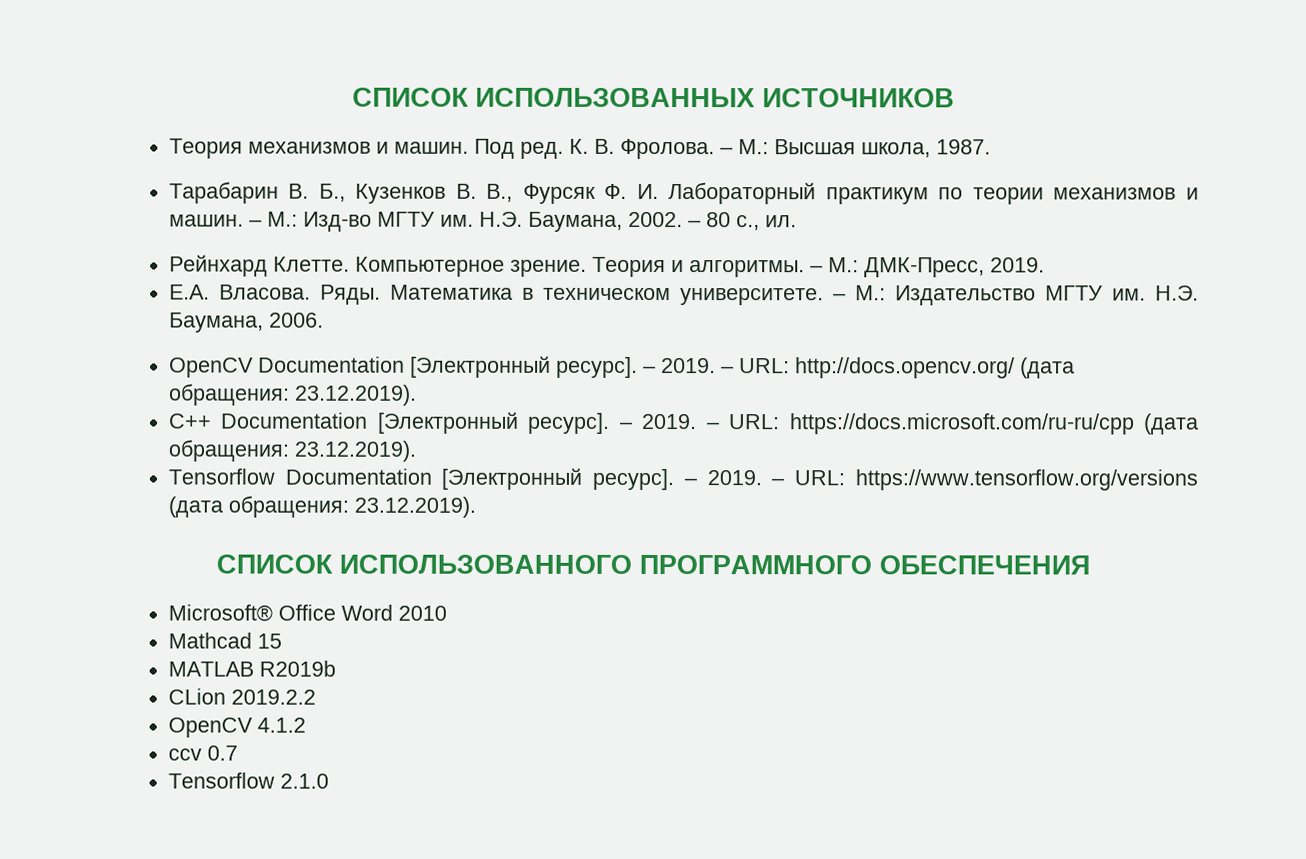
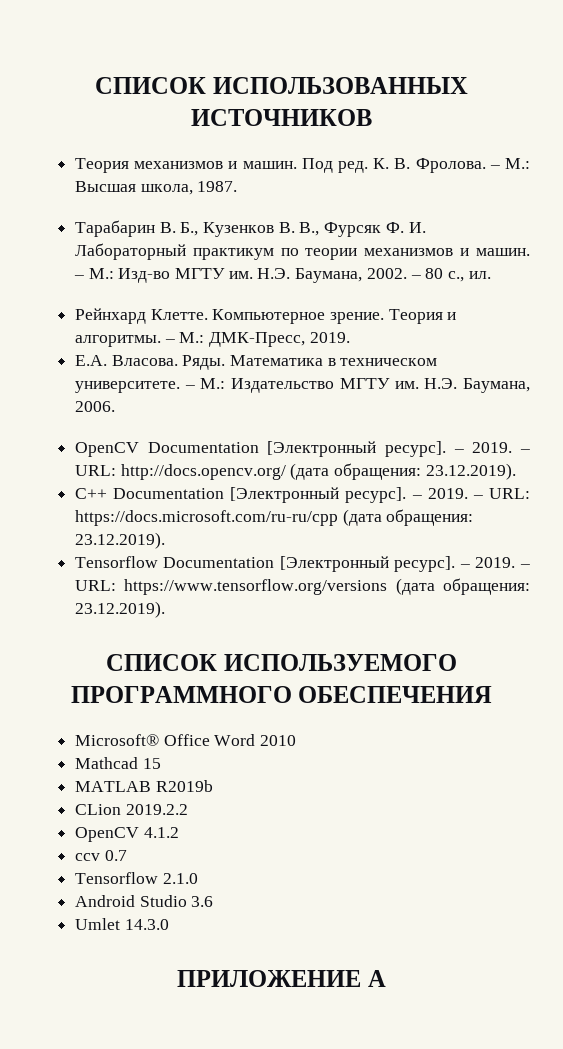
[338,554,632,574] ИСПОЛЬЗОВАННОГО -> [223,654,457,671] ИСПОЛЬЗУЕМОГО
(329, 781) none -> [74,895,214,907] [74,918,169,930] [177,970,386,987] // Android Studio 3.6 // Umlet 14.3.0 // ПРИЛОЖЕНИЕ А

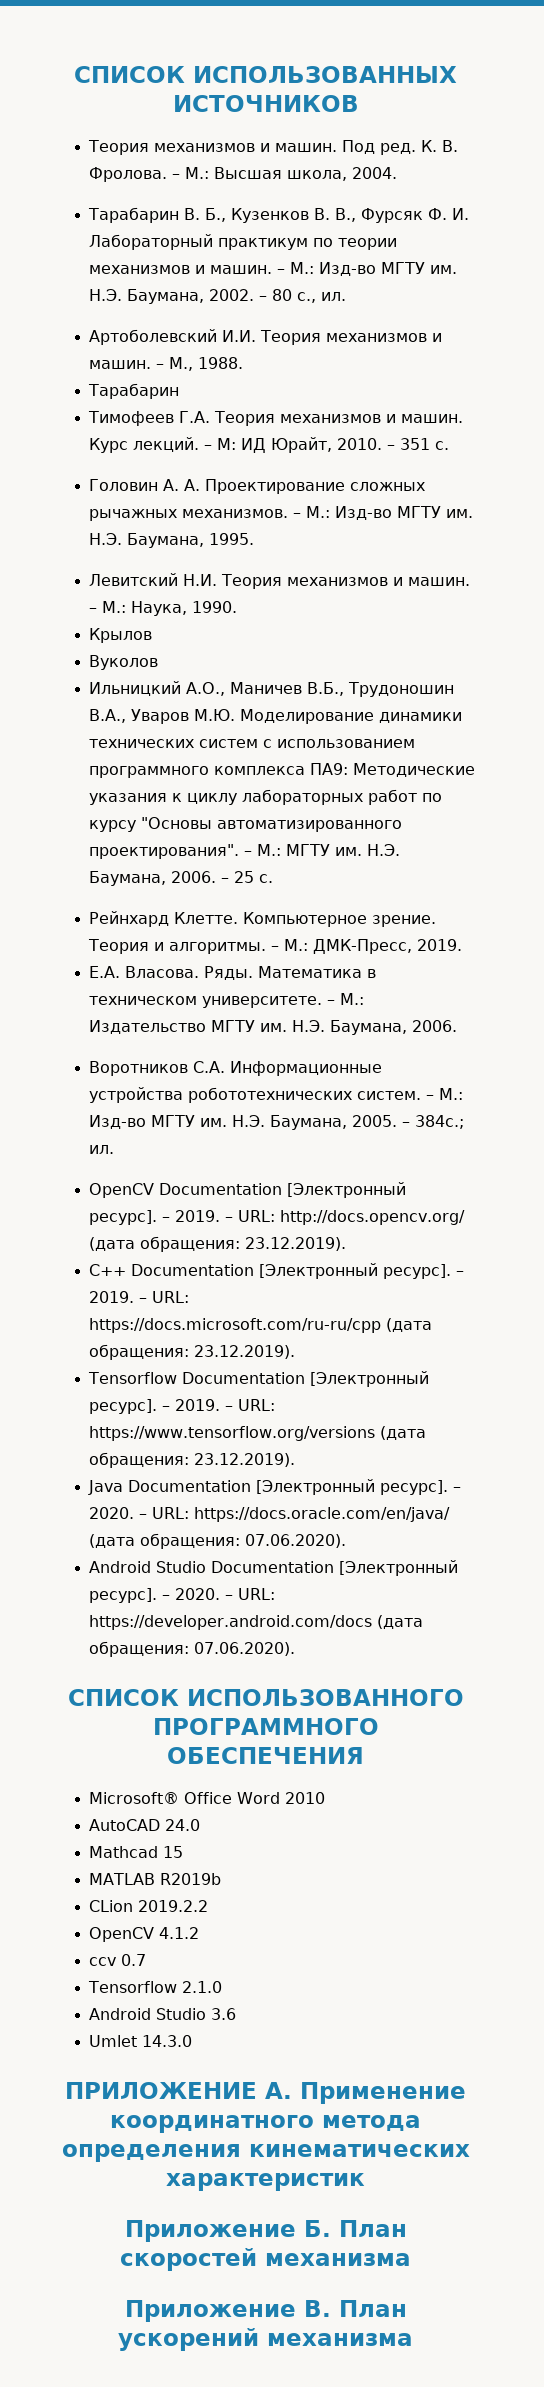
[197,181,238,192] 1987. -> [352,167,398,179] 2004.
(491, 275) none -> [89,329,443,345] [89,357,244,371] [88,383,180,399] [88,411,464,426] [89,437,450,453] [89,479,426,494] [89,506,474,521] [89,533,255,548] [89,573,471,589] [89,601,238,616] [89,628,153,643] [89,655,159,670] [89,681,455,697] [89,709,463,724] [89,739,416,748] [89,763,476,778] [89,789,443,805] [89,817,403,832] [89,844,401,859] [89,871,274,886] // Артоболевский И.И. Теория механизмов и машин. – М., 1988. // Тарабарин // Тимофеев Г.А. Теория механизмов и машин. Курс лекций. – М: ИД Юрайт, 2010. – 351 с. // Головин А. А. Проектирование сложных рычажных механизмов. – М.: Изд-во МГТУ им. Н.Э. Баумана, 1995. // Левитский Н.И. Теория механизмов и машин. – М.: Наука, 1990. // Крылов // Вуколов // Ильницкий А.О., Маничев В.Б., Трудоношин В.А., Уваров М.Ю. Моделирование динамики технических систем с использованием программного комплекса ПА9: Методические указания к циклу лабораторных работ по курсу "Основы автоматизированного проектирования". – М.: МГТУ им. Н.Э. Баумана, 2006. – 25 с.
(115, 406) none -> [89,1061,383,1076] [89,1087,464,1103] [89,1115,465,1130] [89,1145,115,1154] // Воротников С.А. Информационные устройства робототехнических систем. – М.: Изд-во МГТУ им. Н.Э. Баумана, 2005. – 384с.; ил.
[106,654,457,671] // СПИСОК ИСПОЛЬЗУЕМОГО -> [88,1479,462,1495] [89,1507,451,1522] [89,1533,347,1549] [89,1560,459,1576] [89,1588,276,1603] [89,1615,424,1630] [89,1641,296,1657] [67,1689,464,1706] // Java Documentation [Электронный ресурс]. – 2020. – URL: https://docs.oracle.com/en/java/ (дата обращения: 07.06.2020). // Android Studio Documentation [Электронный ресурс]. – 2020. – URL: https://developer.android.com/docs (дата обращения: 07.06.2020). // СПИСОК ИСПОЛЬЗОВАННОГО
(297, 740) none -> [89,1819,201,1831] // AutoCAD 24.0
[367,970,386,987] А -> [265,2082,466,2104] [110,2115,421,2133] [61,2144,470,2162] [166,2173,365,2191] [124,2220,407,2242] [120,2248,411,2271] [124,2300,407,2322] [118,2328,413,2351] А. Применение координатного метода определения кинематических характеристик // Приложение Б. План скоростей механизма // Приложение В. План ускорений механизма

